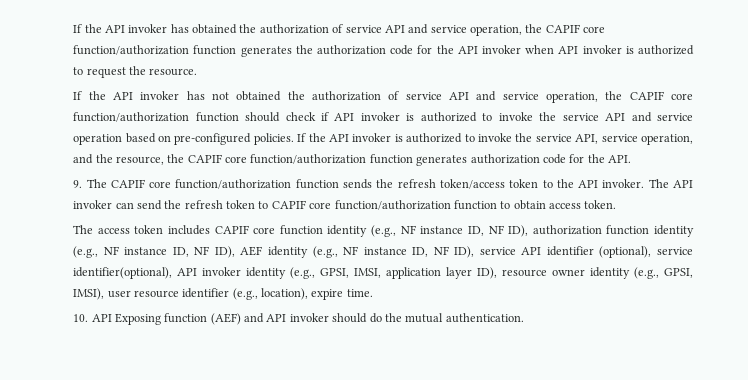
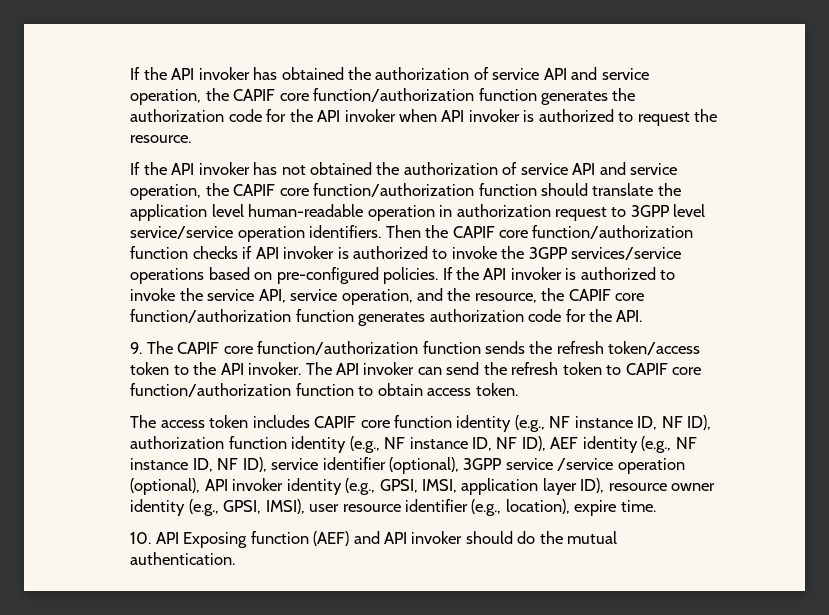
[285,112,316,121] check -> [592,183,681,196] [130,204,706,221] [130,225,694,242] [130,246,238,259] translate the application level human-readable operation in authorization request to 3GPP level service/service operation identifiers. Then the CAPIF core function/authorization function checks
[562,112,693,122] [73,134,123,145] service API and service operation -> [528,247,682,260] [130,268,205,284] 3GPP services/service operations
[521,247,542,255] API -> (319, 464) none
[657,247,693,255] [73,267,173,279] service identifier(optional), -> [463,458,685,474] [130,478,201,495] 3GPP service /service operation (optional),

